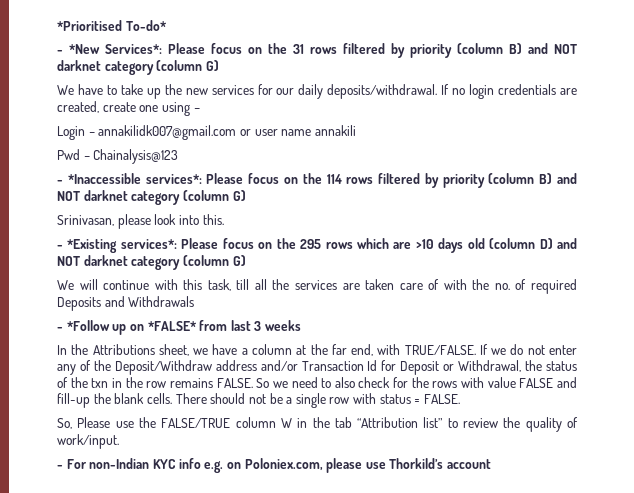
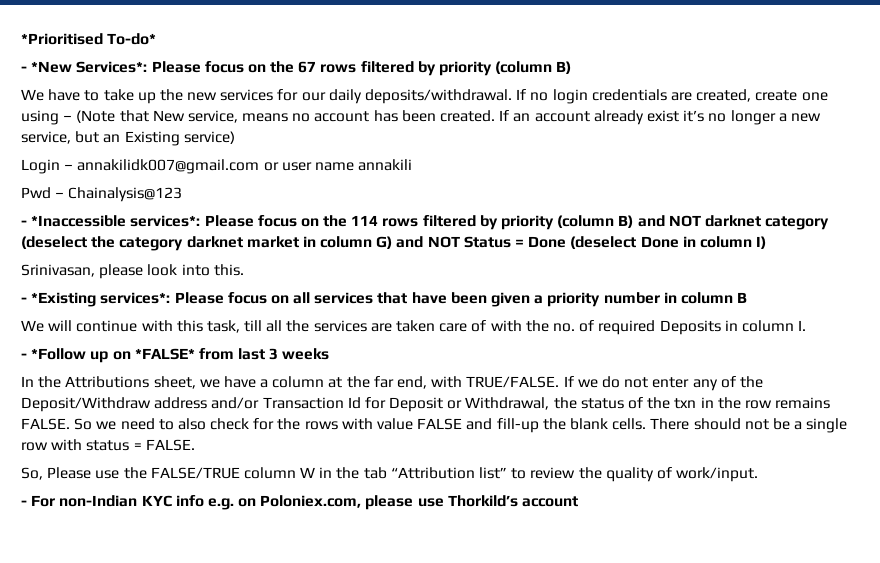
[293,43,577,58] [57,60,219,75] 31 rows filtered by priority (column B) and NOT darknet category (column G) -> [298,61,572,76] 67 rows filtered by priority (column B)
(200, 110) none -> [76,110,821,125] [21,131,235,146] (Note that New service, means no account has been created. If an account already exist it’s no longer a new service, but an Existing service)
[182,190,246,201] (column G) -> [21,236,767,251] (deselect the category darknet market in column G) and NOT Status = Done (deselect Done in column I)
[276,238,577,253] [57,255,246,270] the 295 rows which are >10 days old (column D) and NOT darknet category (column G) -> [293,292,748,307] all services that have been given a priority number in column B
[104,296,195,307] and Withdrawals -> [724,320,807,332] in column I.

